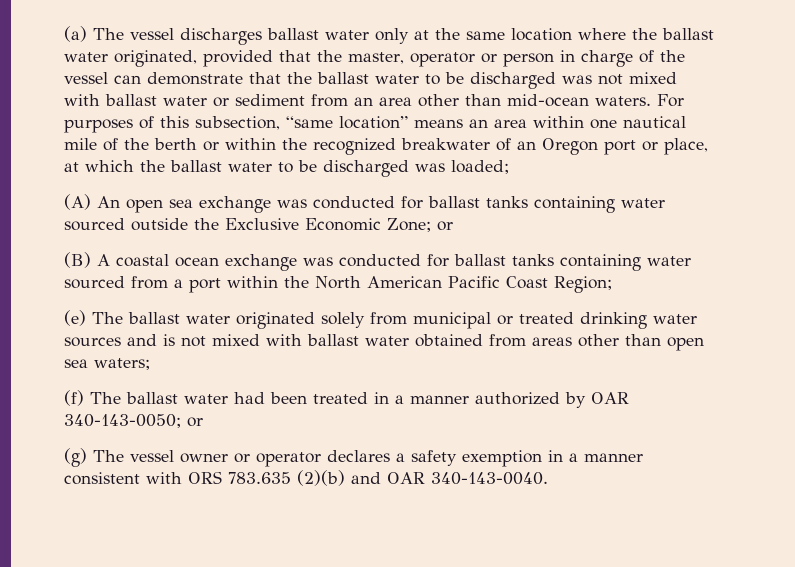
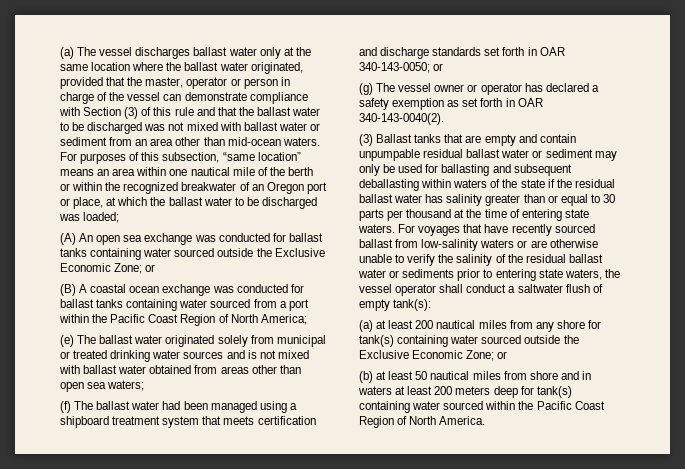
(243, 78) none -> [249,92,308,104] [59,107,215,119] compliance with Section (3) of this rule and
[315,276,612,293] North American Pacific Coast Region; -> [110,314,307,326] Pacific Coast Region of North America;
[313,392,587,408] treated in a manner authorized by -> [210,401,297,413] [60,416,316,428] [359,47,537,59] managed using a shipboard treatment system that meets certification and discharge standards set forth in
[327,450,390,462] declares -> [524,83,589,92] has declared
[548,450,643,462] [64,470,548,486] in a manner consistent with ORS 783.635 (2)(b) and OAR 340-143-0040. -> [447,98,543,107] [359,113,444,125] [359,134,576,146] [359,149,617,161] [359,164,572,176] [359,179,615,191] [359,194,615,206] [359,209,589,221] [358,224,595,236] [359,239,598,251] [359,254,603,266] [358,269,620,281] [359,284,603,296] [359,299,432,311] [359,320,601,332] [359,335,579,347] [359,350,508,361] [359,371,591,383] [358,386,572,398] [359,401,605,413] [359,416,486,428] as set forth in OAR 340-143-0040(2). // (3) Ballast tanks that are empty and contain unpumpable residual ballast water or sediment may only be used for ballasting and subsequent deballasting within waters of the state if the residual ballast water has salinity greater than or equal to 30 parts per thousand at the time of entering state waters. For voyages that have recently sourced ballast from low-salinity waters or are otherwise unable to verify the salinity of the residual ballast water or sediments prior to entering state waters, the vessel operator shall conduct a saltwater flush of empty tank(s): // (a) at least 200 nautical miles from any shore for tank(s) containing water sourced outside the Exclusive Economic Zone; or // (b) at least 50 nautical miles from shore and in waters at least 200 meters deep for tank(s) containing water sourced within the Pacific Coast Region of North America.

